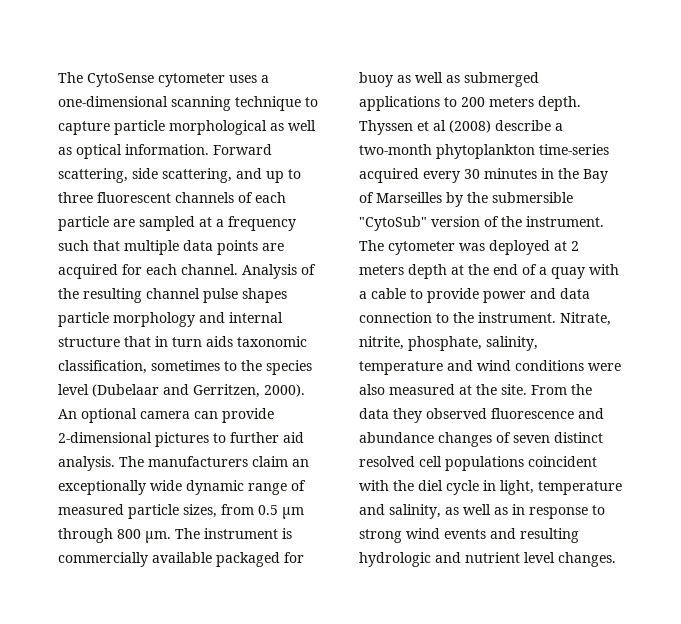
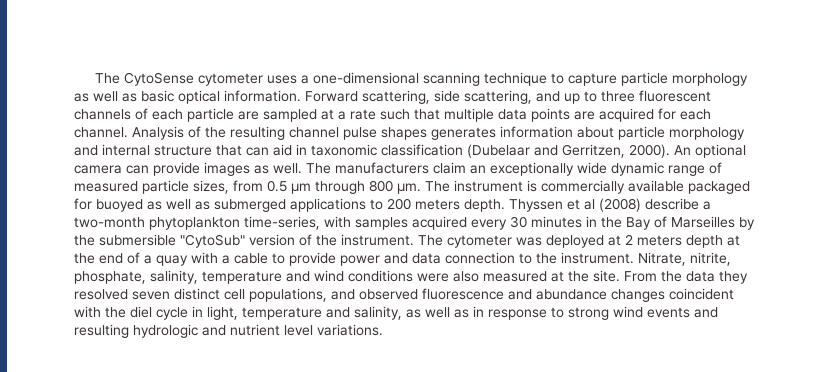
[169,120,316,135] [58,147,72,155] morphological as well as -> [671,73,748,86] [74,90,174,102] morphology as well as basic
[228,216,296,231] frequency -> [350,109,376,120] rate
(287, 295) none -> [431,126,614,140] generates information about
[155,336,307,347] [58,360,312,375] [58,384,89,395] in turn aids taxonomic classification, sometimes to the species level -> [246,144,463,156] can aid in taxonomic classification
[58,432,304,447] [58,456,115,471] 2-dimensional pictures to further aid analysis. -> [204,162,302,176] images as well.
[359,72,393,87] buoy -> [96,199,143,212] buoyed
[539,144,609,155] time-series -> [244,216,408,230] time-series, with samples
(422, 415) none -> [74,288,355,302] resolved seven distinct cell populations, and
[496,432,603,443] [359,456,524,471] of seven distinct resolved cell populations -> (665, 295) none
[558,552,616,567] changes. -> [317,324,383,336] variations.

